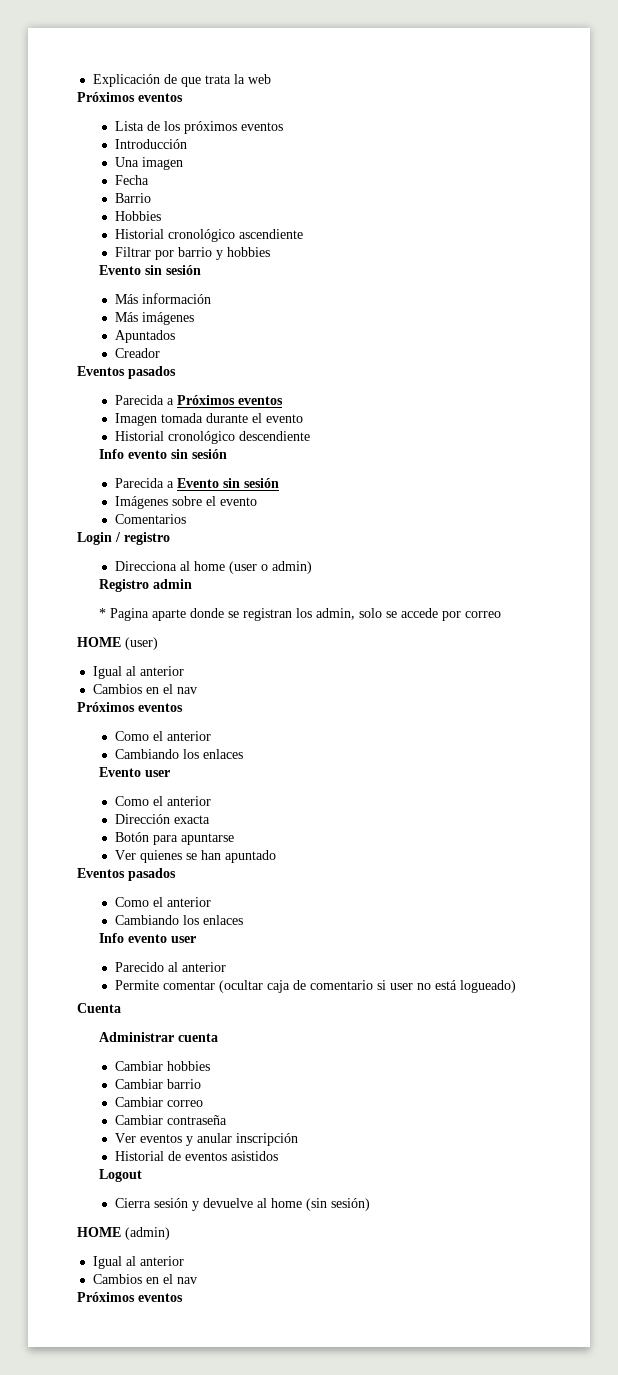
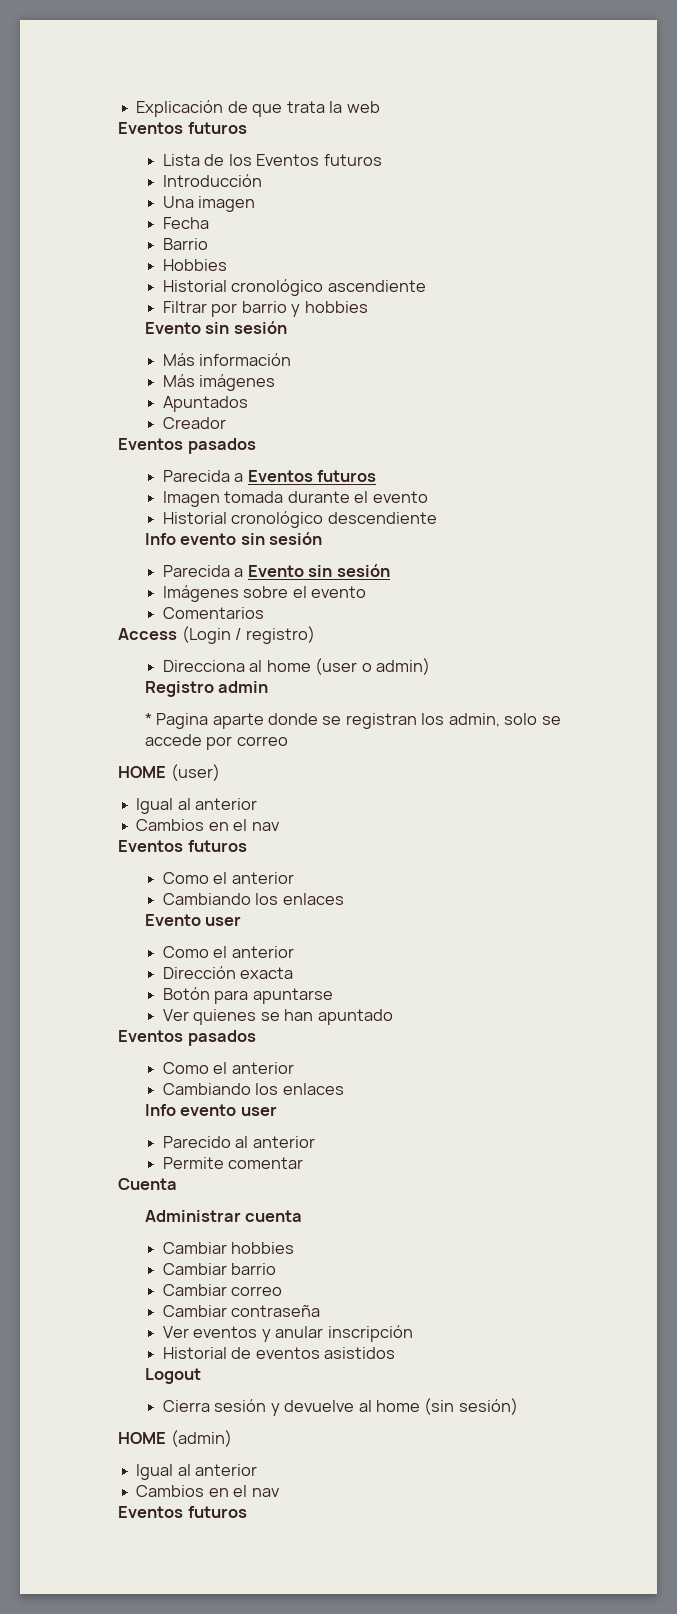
[77,92,184,102] Próximos eventos -> [118,122,247,134] Eventos futuros
[183,121,283,134] próximos eventos -> [256,154,382,166] Eventos futuros
[176,395,283,405] Próximos eventos -> [247,470,377,482] Eventos futuros
[77,532,171,545] Login / registro -> [118,626,315,644] Access (Login / registro)
[77,702,184,712] Próximos eventos -> [118,840,247,852] Eventos futuros
[218,980,516,993] (ocultar caja de comentario si user no está logueado) -> (304, 1163) none
[77,1292,184,1302] Próximos eventos -> [118,1506,247,1518] Eventos futuros

